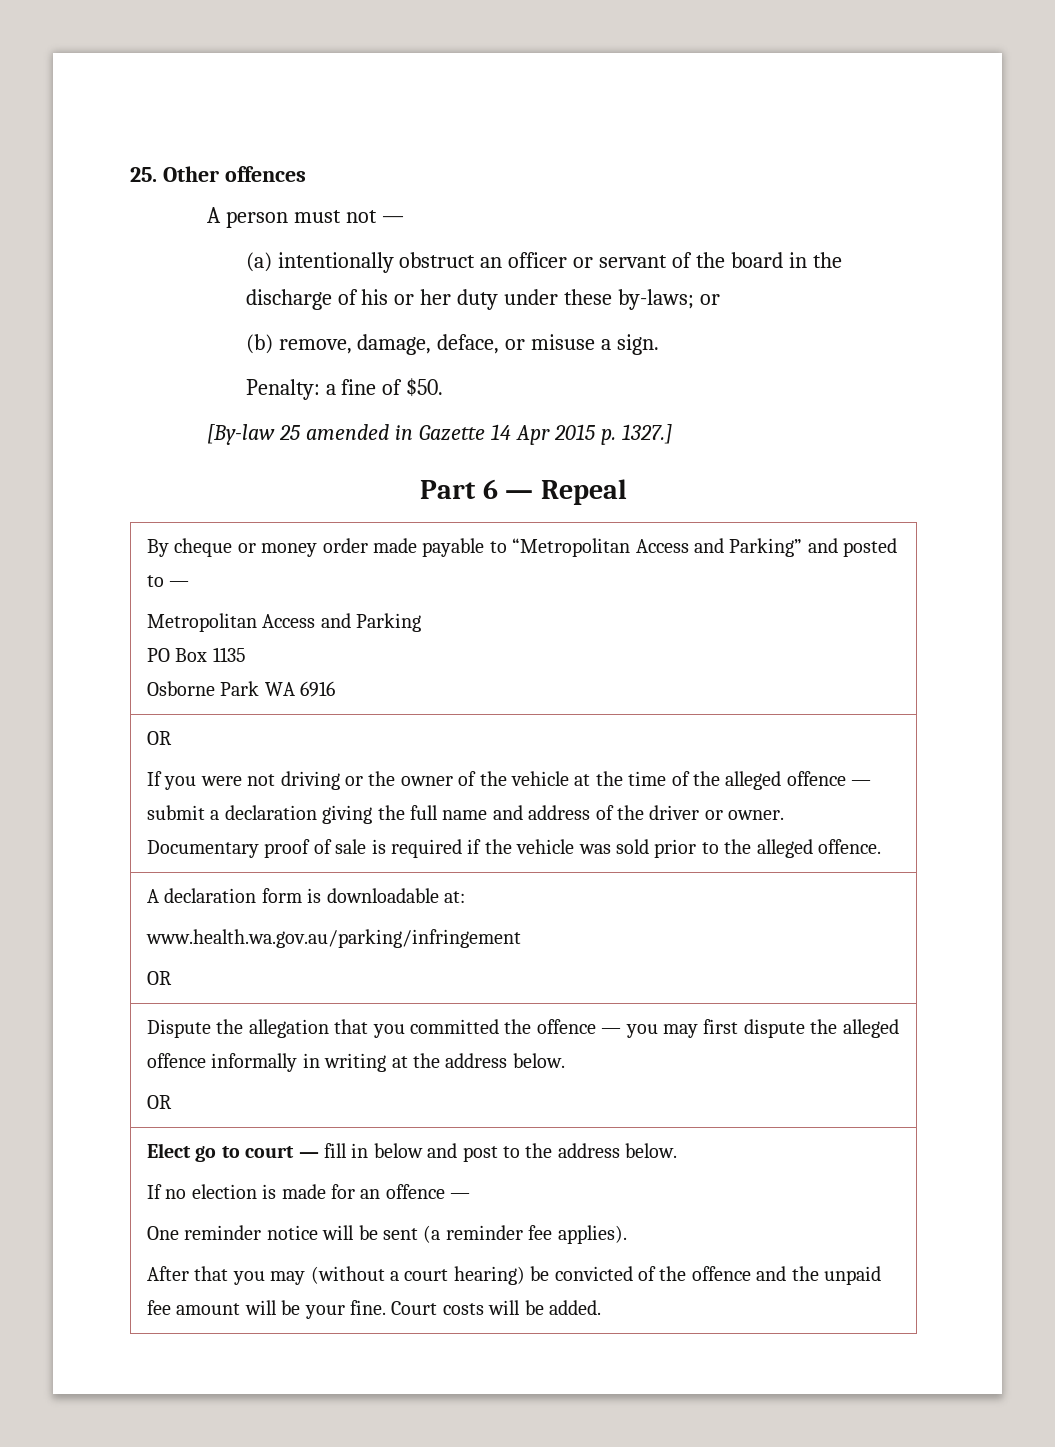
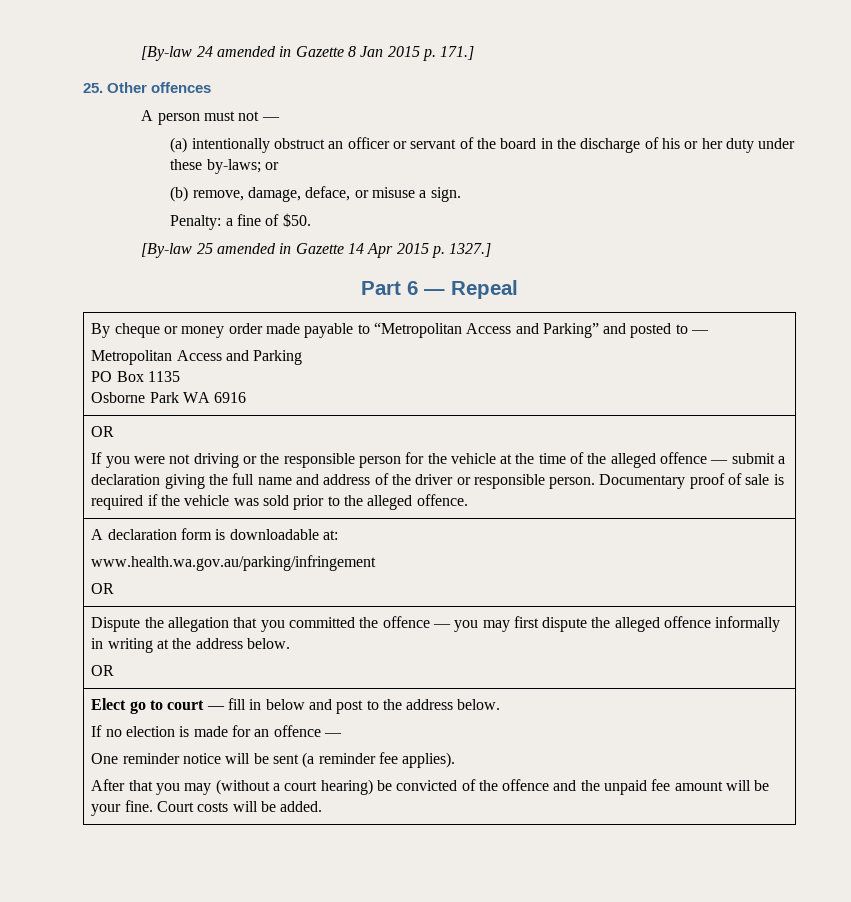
(130, 174) none -> [141,46,475,61] [By-law 24 amended in Gazette 8 Jan 2015 p. 171.] //
[400,771,477,786] owner of -> [283,452,425,468] responsible person for
[728,810,785,820] owner. -> [473,474,596,489] responsible person.

